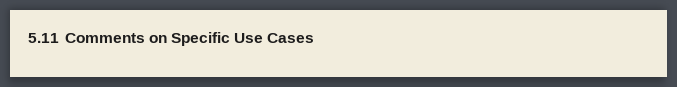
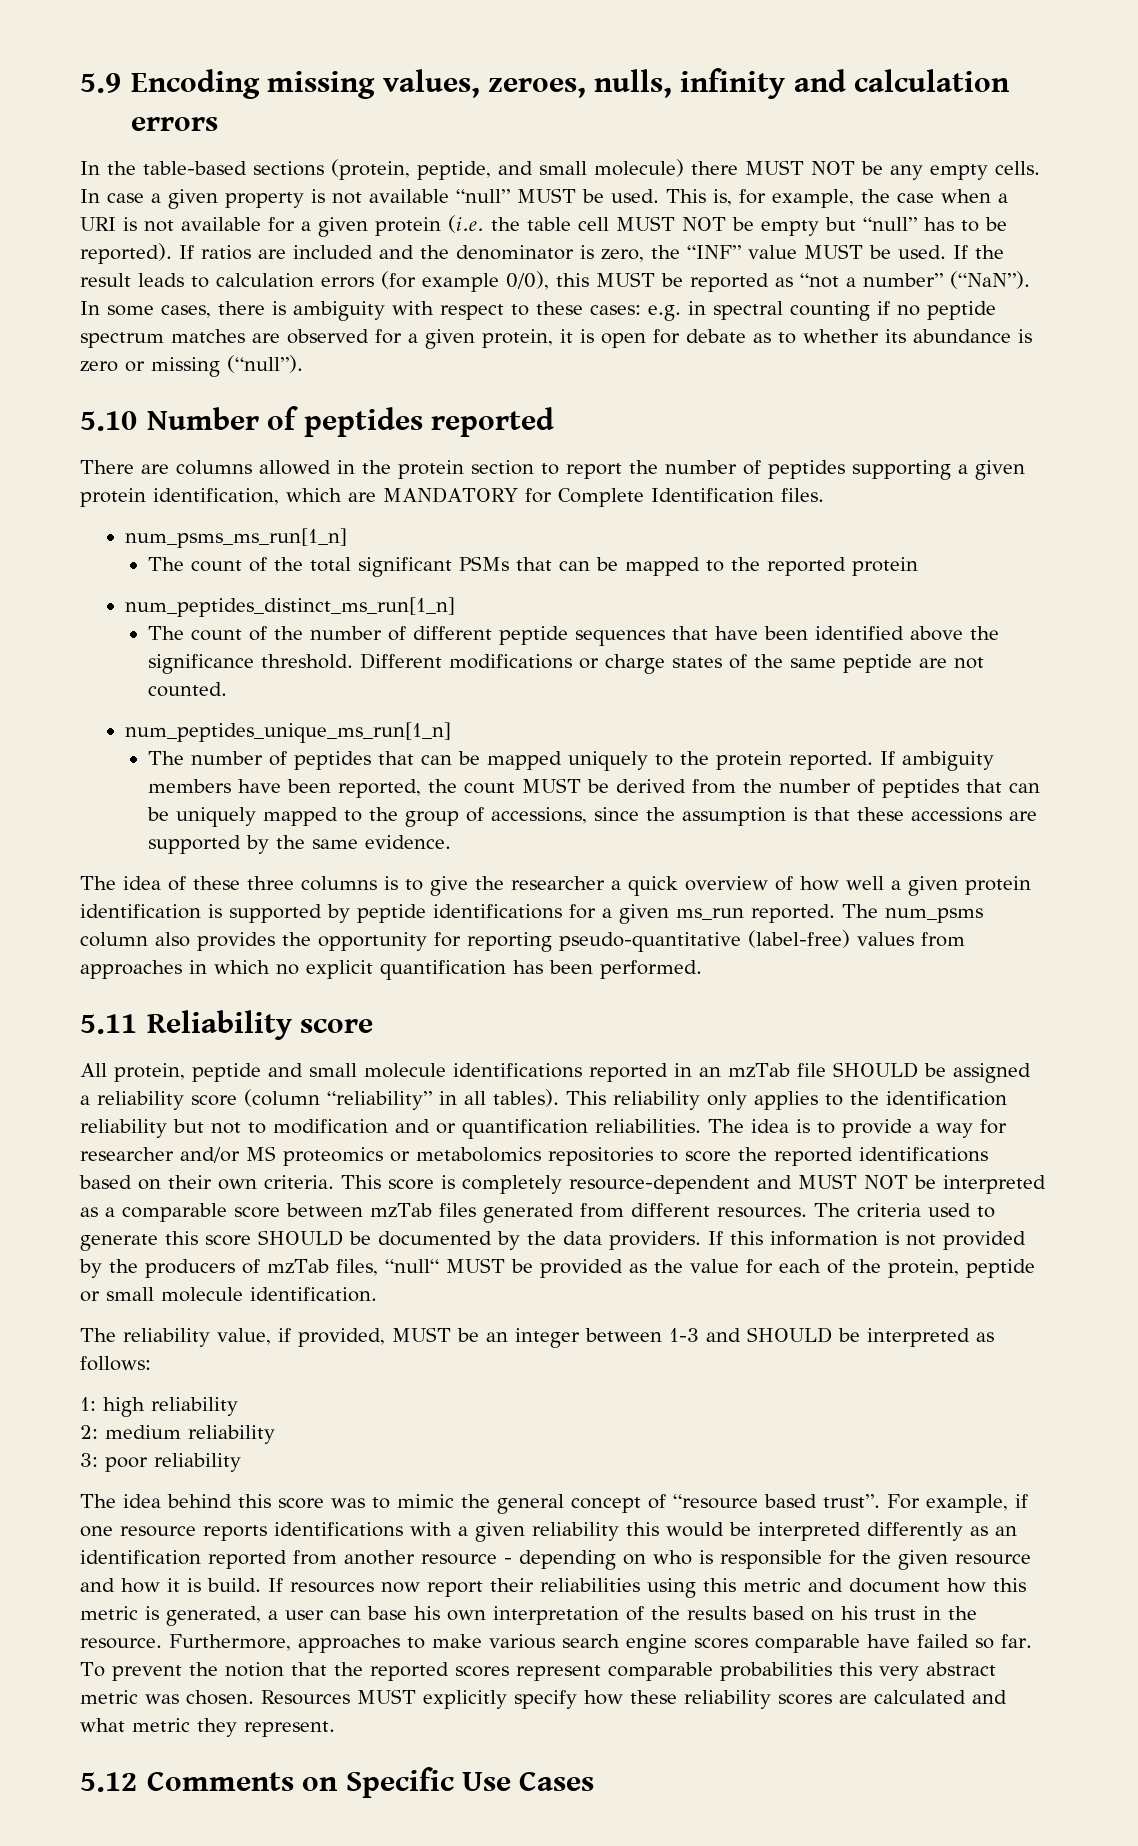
[28,33,59,43] 5.11 -> [80,68,1010,99] [131,117,219,131] [80,159,1040,180] [80,188,1008,209] [80,215,1007,237] [80,243,1004,264] [80,271,1030,292] [80,301,996,321] [80,329,1032,349] [80,355,303,377] [80,406,554,437] [80,460,1025,480] [80,487,824,507] [125,528,348,548] [148,556,919,577] [125,597,456,617] [148,626,1000,646] [148,653,985,674] [148,682,228,697] [125,722,452,743] [148,751,995,771] [148,778,1041,798] [147,807,1038,827] [148,835,452,854] [80,876,1031,896] [80,904,983,924] [80,930,965,952] [80,960,702,980] [80,1010,374,1040] [80,1062,1031,1083] [80,1089,1007,1110] [80,1119,1007,1139] [80,1146,988,1166] [79,1174,1046,1194] [80,1203,995,1223] [80,1230,1026,1251] [79,1258,1035,1278] [80,1287,377,1302] [80,1327,994,1348] [80,1356,151,1371] [80,1397,238,1417] [80,1425,275,1444] [80,1453,241,1472] [80,1494,1028,1514] [80,1522,1017,1542] [80,1550,1031,1570] [80,1578,1026,1598] [80,1606,977,1626] [80,1634,1032,1654] [80,1662,996,1681] [80,1689,1007,1709] [80,1718,335,1737] [80,1772,137,1792] 5.9 Encoding missing values, zeroes, nulls, infinity and calculation errors // In the table-based sections (protein, peptide, and small molecule) there MUST NOT be any empty cells. In case a given property is not available “null” MUST be used. This is, for example, the case when a URI is not available for a given protein (i.e. the table cell MUST NOT be empty but “null” has to be reported). If ratios are included and the denominator is zero, the “INF” value MUST be used. If the result leads to calculation errors (for example 0/0), this MUST be reported as “not a number” (“NaN”). In some cases, there is ambiguity with respect to these cases: e.g. in spectral counting if no peptide spectrum matches are observed for a given protein, it is open for debate as to whether its abundance is zero or missing (“null”). // 5.10 Number of peptides reported // There are columns allowed in the protein section to report the number of peptides supporting a given protein identification, which are MANDATORY for Complete Identification files. // num_psms_ms_run[1_n] // The count of the total significant PSMs that can be mapped to the reported protein // num_peptides_distinct_ms_run[1_n] // The count of the number of different peptide sequences that have been identified above the significance threshold. Different modifications or charge states of the same peptide are not counted. // num_peptides_unique_ms_run[1_n] // The number of peptides that can be mapped uniquely to the protein reported. If ambiguity members have been reported, the count MUST be derived from the number of peptides that can be uniquely mapped to the group of accessions, since the assumption is that these accessions are supported by the same evidence. // The idea of these three columns is to give the researcher a quick overview of how well a given protein identification is supported by peptide identifications for a given ms_run reported. The num_psms column also provides the opportunity for reporting pseudo-quantitative (label-free) values from approaches in which no explicit quantification has been performed. // 5.11 Reliability score // All protein, peptide and small molecule identifications reported in an mzTab file SHOULD be assigned a reliability score (column “reliability” in all tables). This reliability only applies to the identification reliability but not to modification and or quantification reliabilities. The idea is to provide a way for researcher and/or MS proteomics or metabolomics repositories to score the reported identifications based on their own criteria. This score is completely resource-dependent and MUST NOT be interpreted as a comparable score between mzTab files generated from different resources. The criteria used to generate this score SHOULD be documented by the data providers. If this information is not provided by the producers of mzTab files, “null“ MUST be provided as the value for each of the protein, peptide or small molecule identification. // The reliability value, if provided, MUST be an integer between 1-3 and SHOULD be interpreted as follows: // 1: high reliability // 2: medium reliability // 3: poor reliability // The idea behind this score was to mimic the general concept of “resource based trust”. For example, if one resource reports identifications with a given reliability this would be interpreted differently as an identification reported from another resource - depending on who is responsible for the given resource and how it is build. If resources now report their reliabilities using this metric and document how this metric is generated, a user can base his own interpretation of the results based on his trust in the resource. Furthermore, approaches to make various search engine scores comparable have failed so far. To prevent the notion that the reported scores represent comparable probabilities this very abstract metric was chosen. Resources MUST explicitly specify how these reliability scores are calculated and what metric they represent. // 5.12

